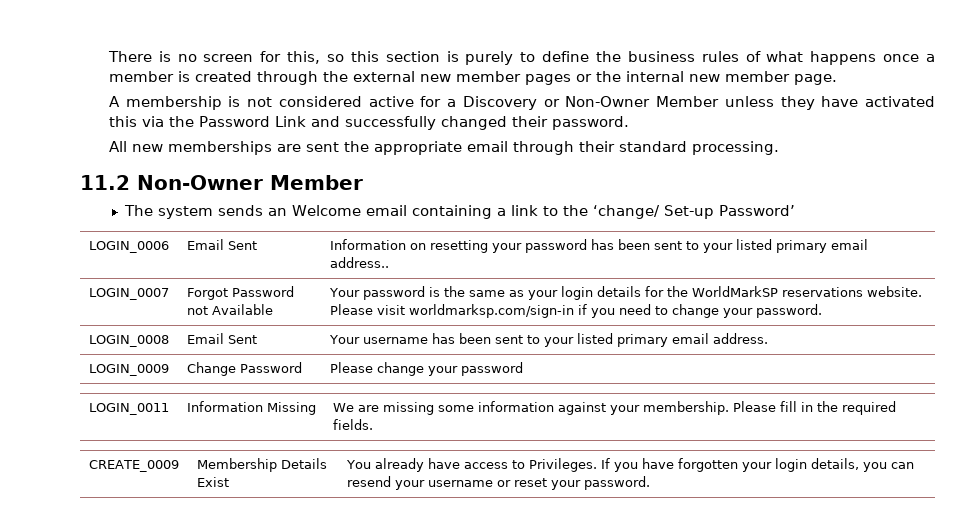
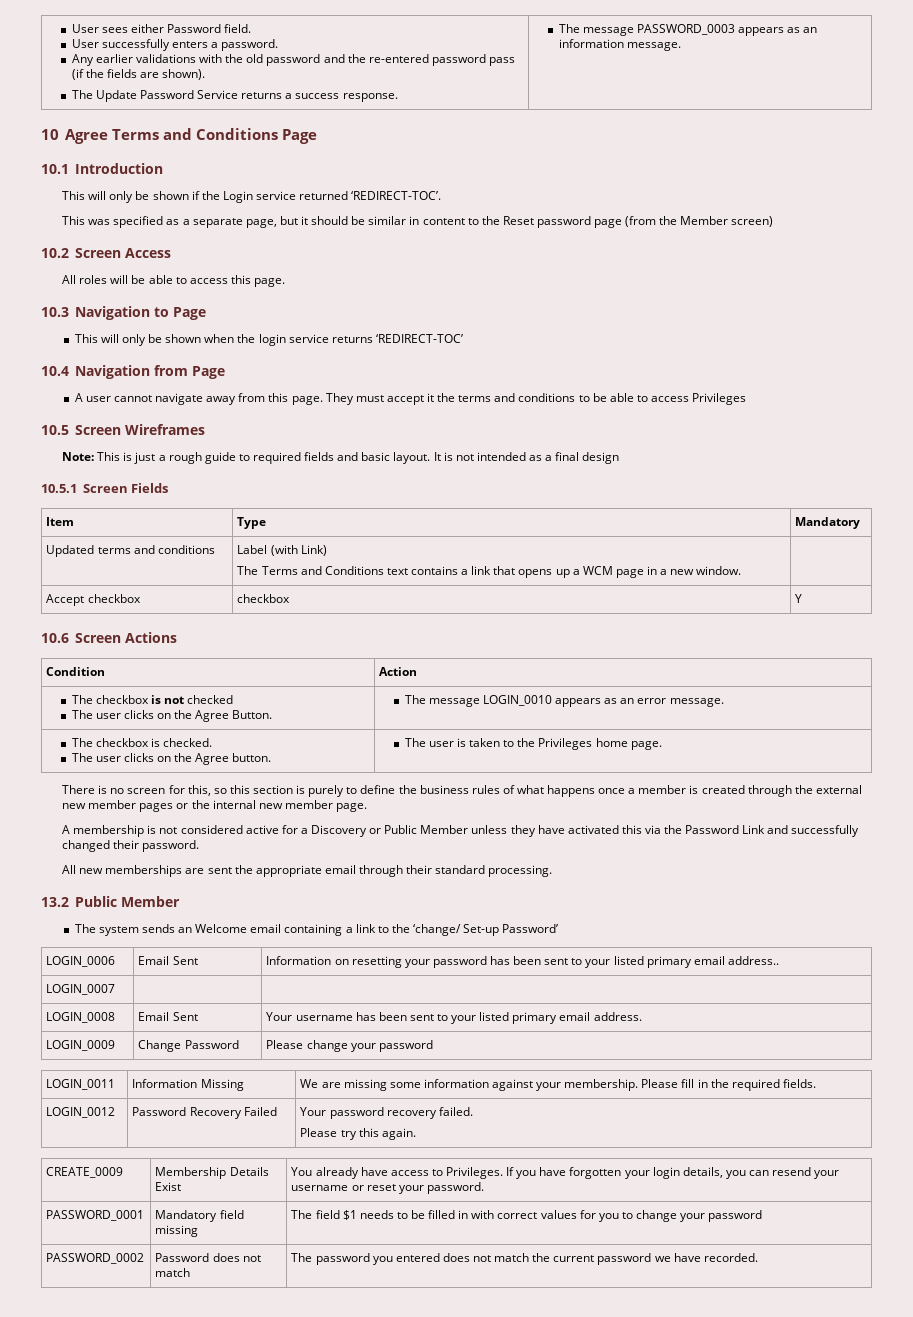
(107, 56) none -> [71,24,252,33] [71,39,279,51] [71,54,515,66] [71,69,206,80] [71,90,398,102] [558,24,818,36] [558,39,681,51] [41,128,317,144] [41,163,163,174] [62,191,442,203] [62,216,774,228] [41,248,171,258] [62,275,286,287] [41,306,206,320] [74,334,463,346] [41,365,225,379] [74,393,747,405] [41,424,205,435] [62,452,620,464] [41,483,169,493] [46,517,75,526] [237,517,267,529] [795,517,861,529] [46,545,215,557] [237,545,327,556] [237,566,742,578] [46,594,141,606] [237,594,291,603] [795,594,803,603] [41,632,177,643] [46,667,106,676] [379,667,418,676] [71,695,234,704] [71,710,273,722] [404,695,724,707] [71,738,213,747] [71,753,272,765] [404,738,662,750] User sees either Password field. // User successfully enters a password. // Any earlier validations with the old password and the re-entered password pass (if the fields are shown). // The Update Password Service returns a success response. | The message PASSWORD_0003 appears as an information message. // 10 Agree Terms and Conditions Page // 10.1 Introduction // This will only be shown if the Login service returned ‘REDIRECT-TOC’. // This was specified as a separate page, but it should be similar in content to the Reset password page (from the Member screen) // 10.2 Screen Access // All roles will be able to access this page. // 10.3 Navigation to Page // This will only be shown when the login service returns ‘REDIRECT-TOC’ // 10.4 Navigation from Page // A user cannot navigate away from this page. They must accept it the terms and conditions to be able to access Privileges // 10.5 Screen Wireframes // Note: This is just a rough guide to required fields and basic layout. It is not intended as a final design // 10.5.1 Screen Fields // Item | Type | Mandatory // Updated terms and conditions | Label (with Link) // The Terms and Conditions text contains a link that opens up a WCM page in a new window. | // Accept checkbox | checkbox | Y // 10.6 Screen Actions // Condition | Action // The checkbox is not checked // The user clicks on the Agree Button. | The message LOGIN_0010 appears as an error message. // The checkbox is checked. // The user clicks on the Agree button. | The user is taken to the Privileges home page. //
[565,96,651,107] Non-Owner -> [384,825,418,834] Public
[80,175,264,190] 11.2 Non-Owner -> [41,896,117,907] 13.2 Public
[186,286,294,300] [186,304,273,315] [328,286,922,300] [329,304,822,318] Forgot Password not Available | Your password is the same as your login details for the WorldMarkSP reservations website. Please visit worldmarksp.com/sign-in if you need to change your password. -> (116, 989) |
(373, 424) none -> [46,1107,116,1118] [132,1107,277,1119] [300,1107,473,1119] [300,1128,416,1140] // LOGIN_0012 | Password Recovery Failed | Your password recovery failed. // Please try this again.
(650, 483) none -> [46,1210,145,1221] [155,1210,244,1222] [155,1225,199,1237] [291,1210,763,1222] [46,1253,145,1264] [155,1253,261,1262] [155,1268,191,1277] [291,1253,758,1265] // PASSWORD_0001 | Mandatory field missing | The field $1 needs to be filled in with correct values for you to change your password // PASSWORD_0002 | Password does not match | The password you entered does not match the current password we have recorded.

